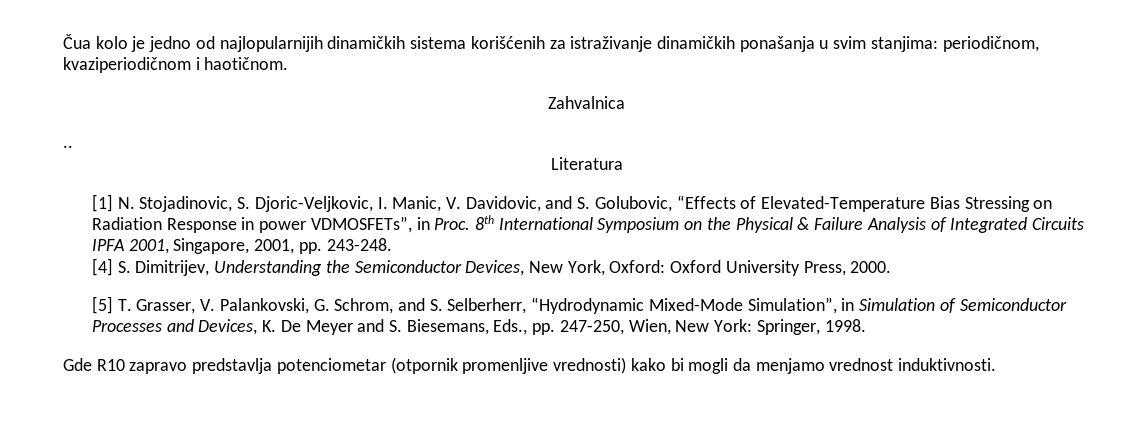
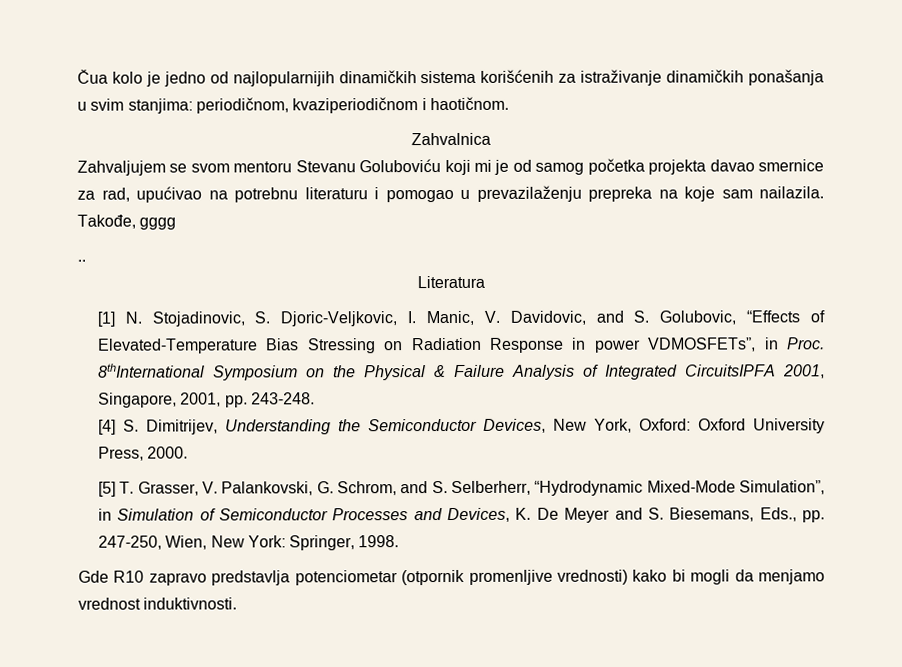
(625, 102) none -> [77,158,825,176] [77,185,824,203] [77,214,177,230] // Zahvaljujem se svom mentoru Stevanu Goluboviću koji mi je od samog početka projekta davao smernice za rad, upućivao na potrebnu literaturu i pomogao u prevazilaženju prepreka na koje sam nailazila. Takođe, gggg
[474,215,593,230] 8th International -> [97,363,205,378] 8thInternational
[1031,217,1084,230] [91,239,124,251] Circuits IPFA -> [684,364,776,377] CircuitsIPFA

